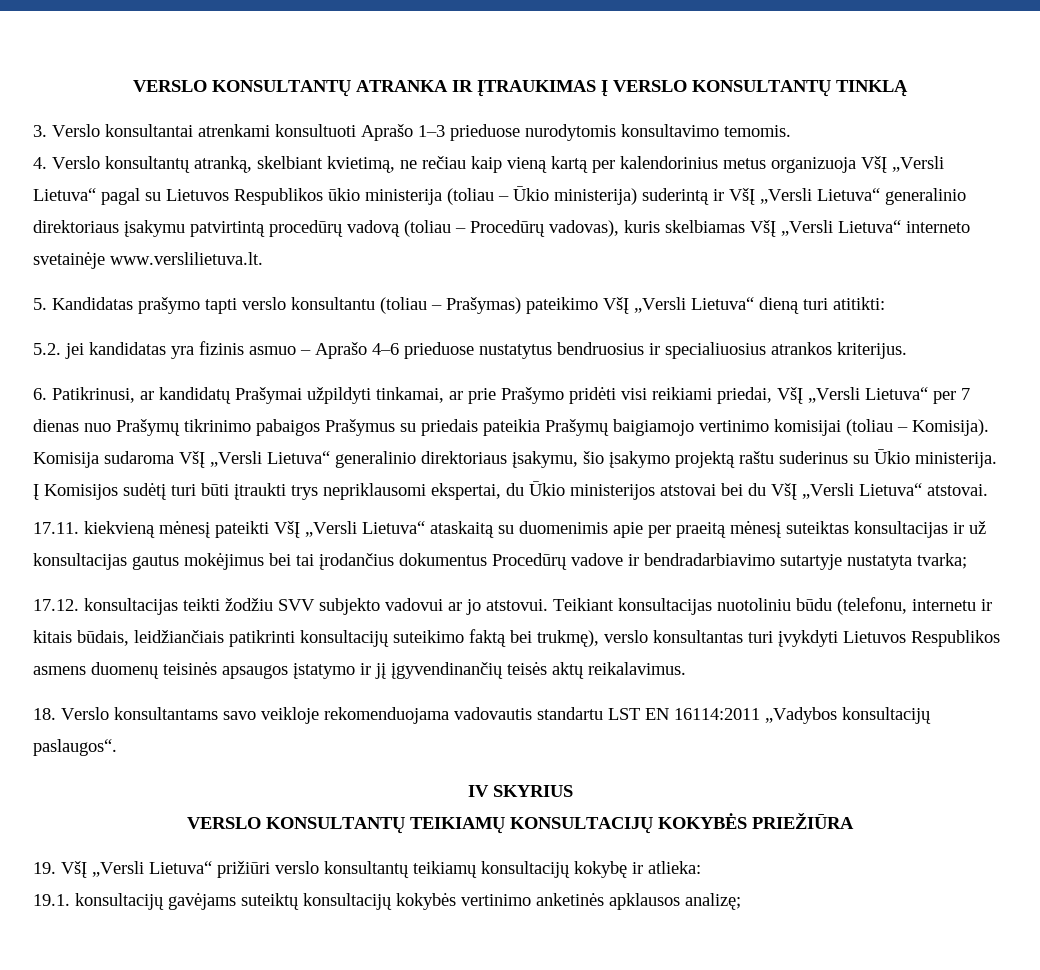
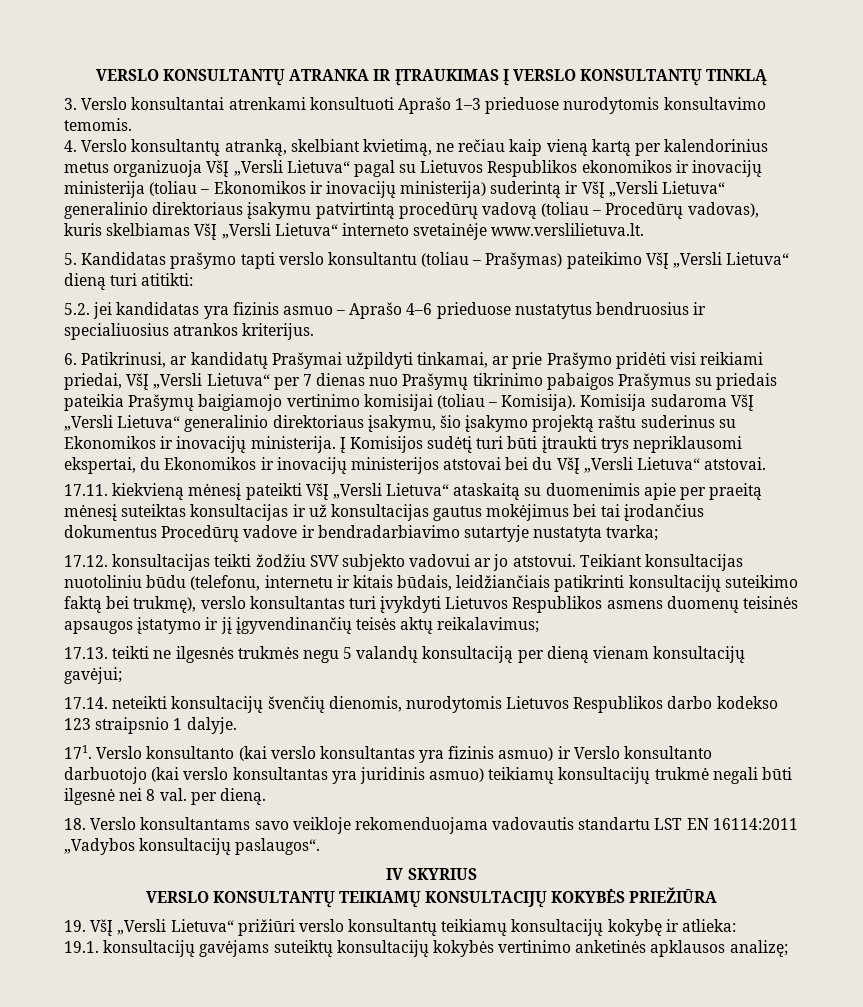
[328,186,549,205] ūkio ministerija (toliau – Ūkio -> [581,160,763,177] [64,181,396,198] ekonomikos ir inovacijų ministerija (toliau – Ekonomikos ir inovacijų
[874,449,910,464] Ūkio -> [64,436,247,453] Ekonomikos ir inovacijų
[529,481,565,496] Ūkio -> [164,457,347,474] Ekonomikos ir inovacijų
[588,662,686,675] reikalavimus. -> [437,617,540,633] [64,646,746,663] [64,667,122,684] [64,696,778,713] [64,717,237,734] [64,745,713,763] [64,767,793,784] [64,788,266,805] reikalavimus; // 17.13. teikti ne ilgesnės trukmės negu 5 valandų konsultaciją per dieną vienam konsultacijų gavėjui; // 17.14. neteikti konsultacijų švenčių dienomis, nurodytomis Lietuvos Respublikos darbo kodekso 123 straipsnio 1 dalyje. // 171. Verslo konsultanto (kai verslo konsultantas yra fizinis asmuo) ir Verslo konsultanto darbuotojo (kai verslo konsultantas yra juridinis asmuo) teikiamų konsultacijų trukmė negali būti ilgesnė nei 8 val. per dieną.

